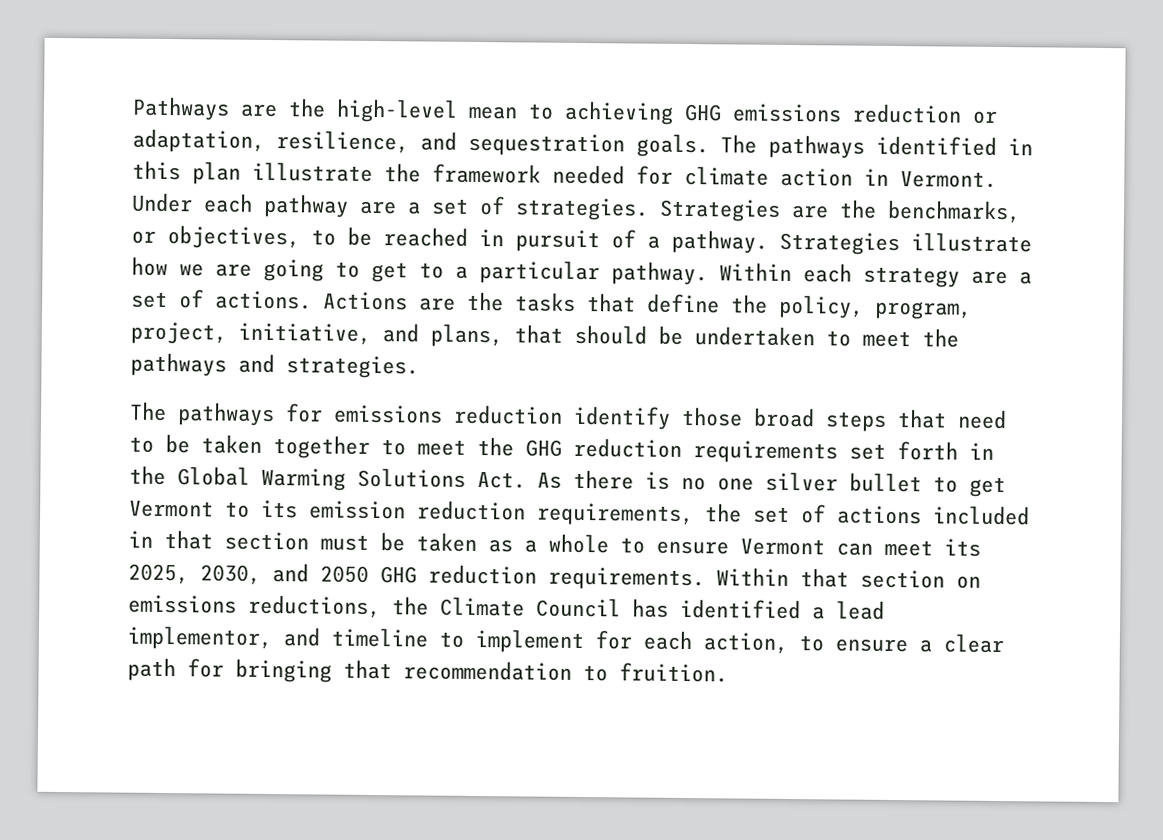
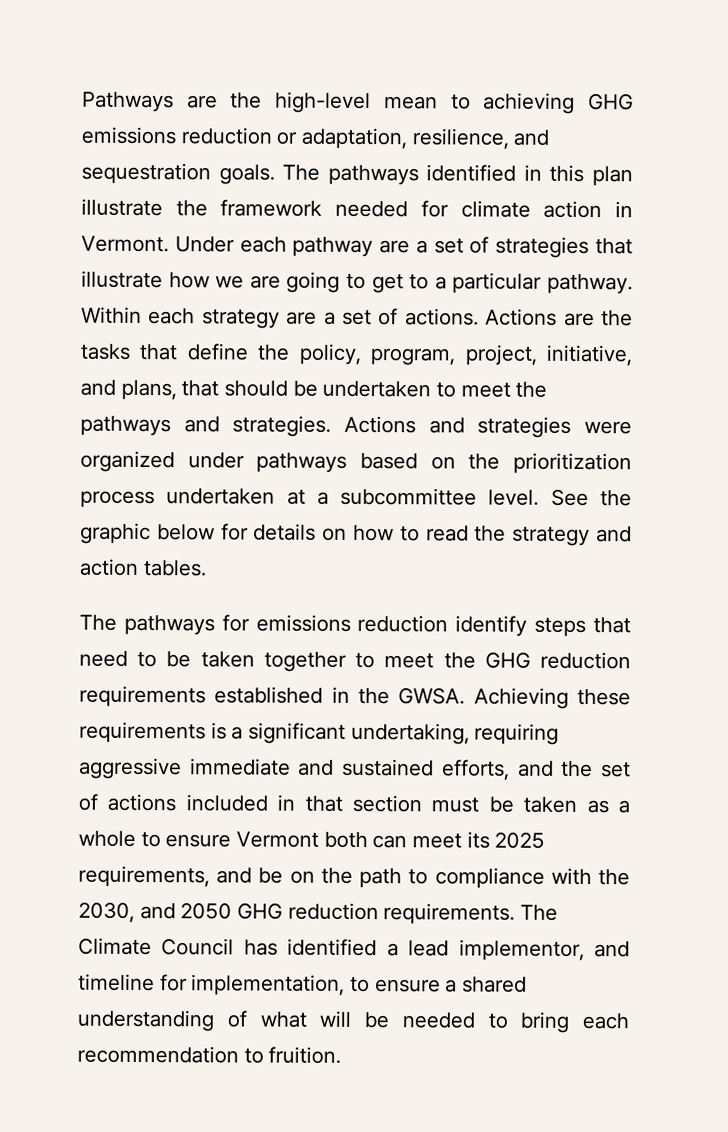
[515,197,1021,224] [131,225,900,256] strategies. Strategies are the benchmarks, or objectives, to be reached in pursuit of a pathway. Strategies -> [495,236,633,259] strategies that
(419, 367) none -> [344,415,632,438] [80,450,633,475] [80,487,632,509] [80,522,632,547] [79,558,207,577] Actions and strategies were organized under pathways based on the prioritization process undertaken at a subcommittee level. See the graphic below for details on how to read the strategy and action tables.
[681,406,815,428] those broad -> (528, 626) none
[849,441,994,461] [129,465,1006,498] [129,499,694,527] set forth in the Global Warming Solutions Act. As there is no one silver bullet to get Vermont to its emission reduction requirements, -> [214,686,631,709] [79,721,560,745] [79,757,554,781] established in the GWSA. Achieving these requirements is a significant undertaking, requiring aggressive immediate and sustained efforts, and
(825, 546) none -> [323,831,368,849] both
[128,563,189,585] 2025, -> [494,831,546,849] [78,865,630,889] 2025 requirements, and be on the path to compliance with the
[716,567,981,589] [128,594,429,619] Within that section on emissions reductions, the -> [520,904,559,921] The
[439,628,1004,654] [127,657,392,683] to implement for each action, to ensure a clear path for bringing that -> [159,974,528,996] [77,1009,629,1033] for implementation, to ensure a shared understanding of what will be needed to bring each

